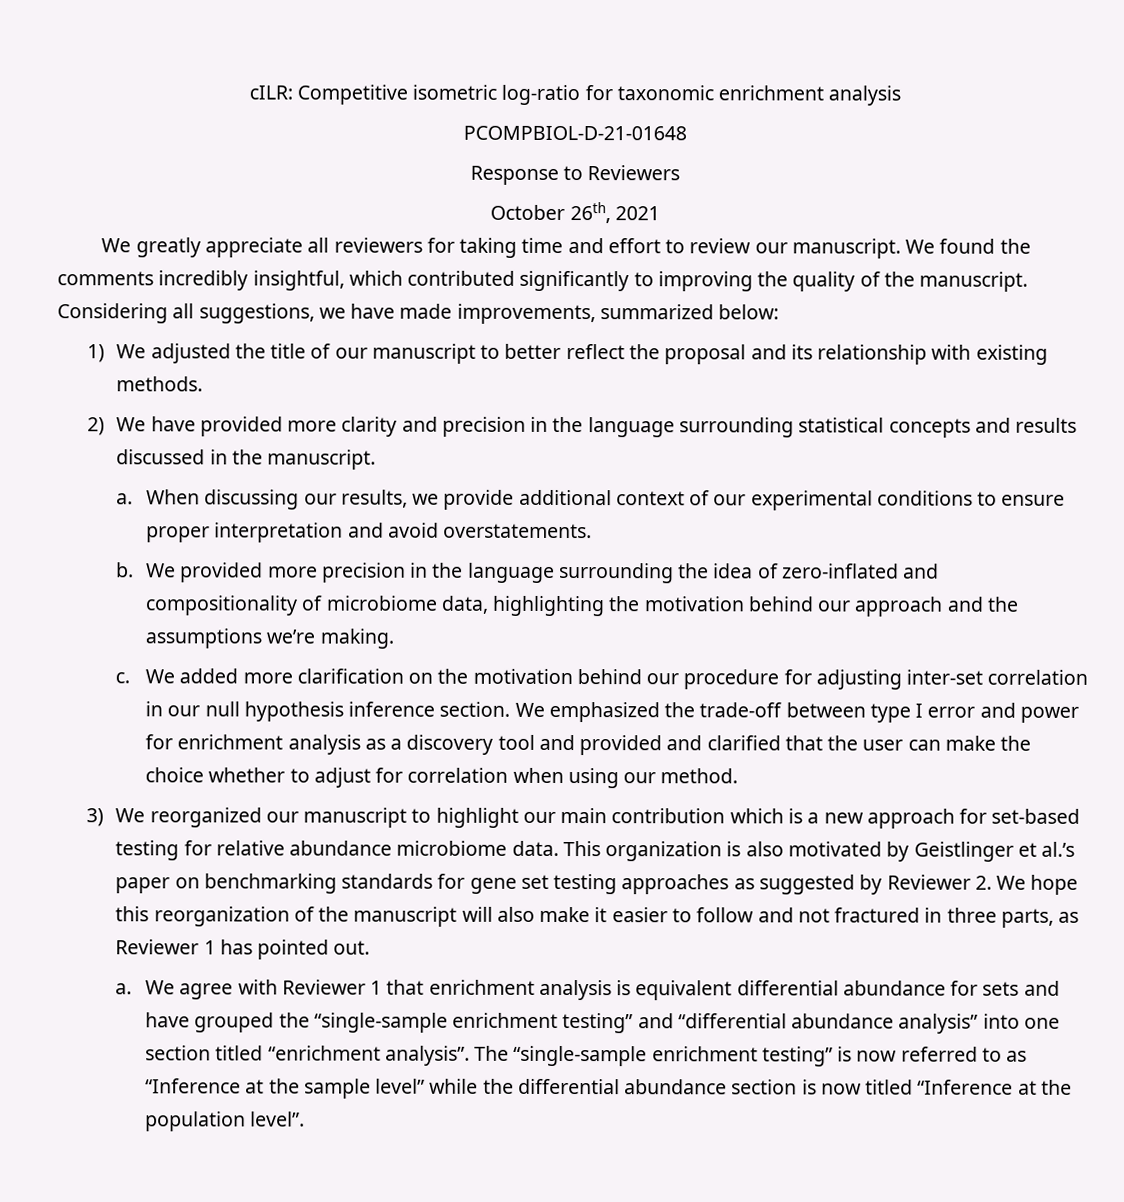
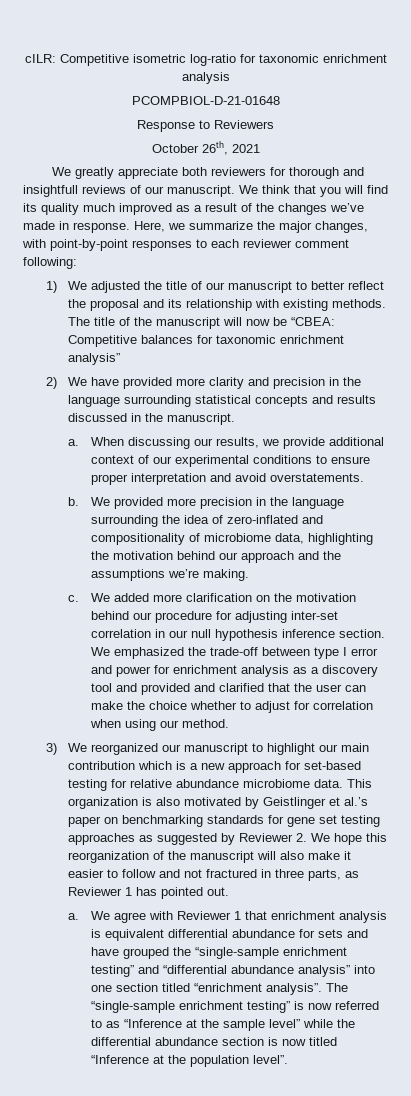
[307,237,330,253] all -> [181,167,207,176] both
[459,237,1031,259] [57,270,1029,292] [57,303,780,325] taking time and effort to review our manuscript. We found the comments incredibly insightful, which contributed significantly to improving the quality of the manuscript. Considering all suggestions, we have made improvements, summarized below: -> [288,167,364,179] [23,185,388,197] [23,203,364,215] [23,221,368,233] [22,239,349,251] [23,257,77,269] thorough and insightfull reviews of our manuscript. We think that you will find its quality much improved as a result of the changes we’ve made in response. Here, we summarize the major changes, with point-by-point responses to each reviewer comment following:
(204, 384) none -> [68,317,336,329] [68,335,345,347] [68,353,121,365] The title of the manuscript will now be “CBEA: Competitive balances for taxonomic enrichment analysis”

